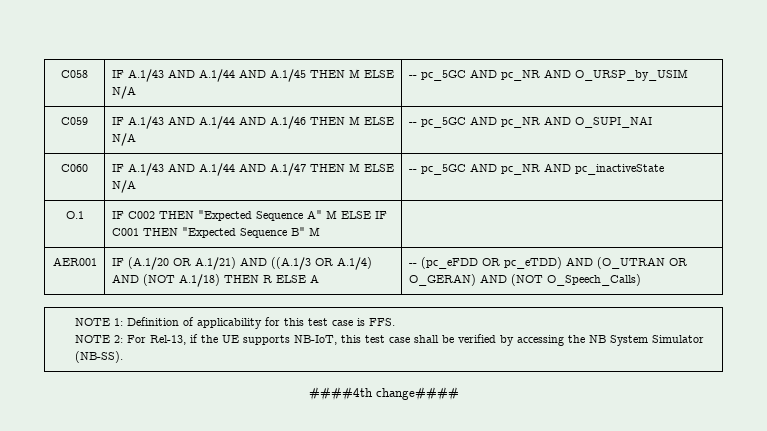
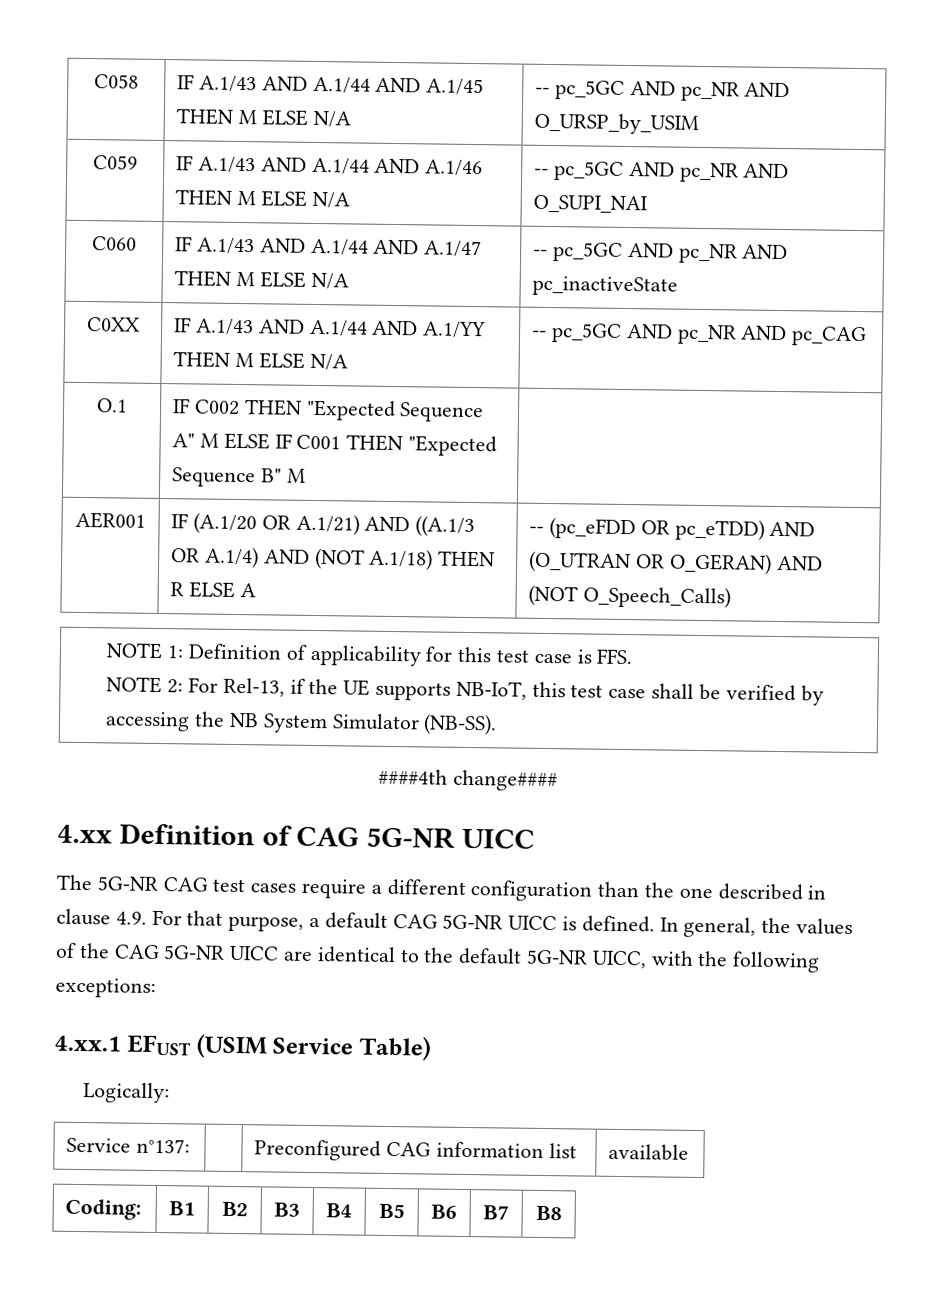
(664, 169) none -> [87,317,140,332] [174,317,487,339] [173,351,348,371] [532,323,868,347] // C0XX | IF A.1/43 AND A.1/44 AND A.1/YY THEN M ELSE N/A | -- pc_5GC AND pc_NR AND pc_CAG
(459, 394) none -> [57,823,536,849] [56,874,827,902] [56,908,854,938] [55,942,821,973] [55,977,156,998] [54,1033,431,1061] [82,1082,170,1104] [66,1137,190,1154] [254,1139,577,1161] [608,1143,690,1161] [65,1198,143,1220] [169,1201,195,1216] [221,1201,248,1217] [274,1202,300,1217] [326,1203,352,1218] [378,1203,405,1219] [431,1204,457,1219] [483,1205,509,1220] [535,1205,562,1221] // 4.xx Definition of CAG 5G-NR UICC // The 5G-NR CAG test cases require a different configuration than the one described in clause 4.9. For that purpose, a default CAG 5G-NR UICC is defined. In general, the values of the CAG 5G-NR UICC are identical to the default 5G-NR UICC, with the following exceptions: // 4.xx.1 EFUST (USIM Service Table) // Logically: // Service n°137: | | Preconfigured CAG information list | available // Coding: | B1 | B2 | B3 | B4 | B5 | B6 | B7 | B8

